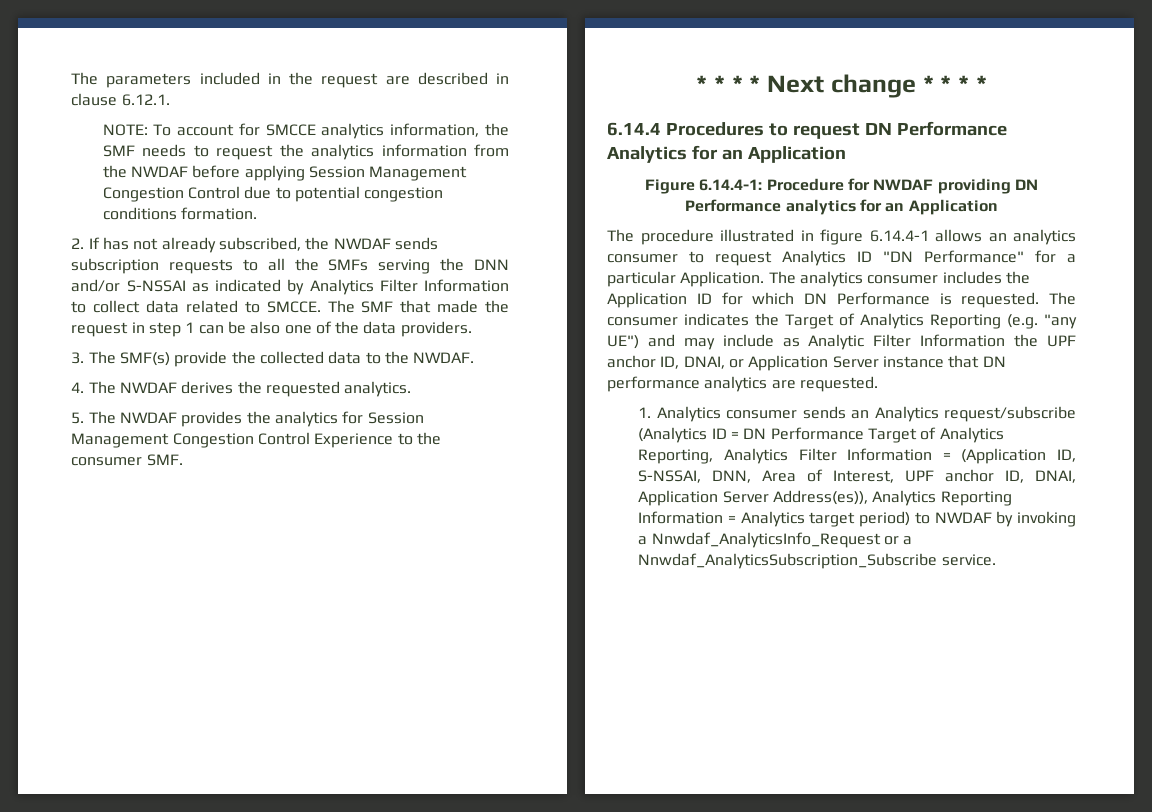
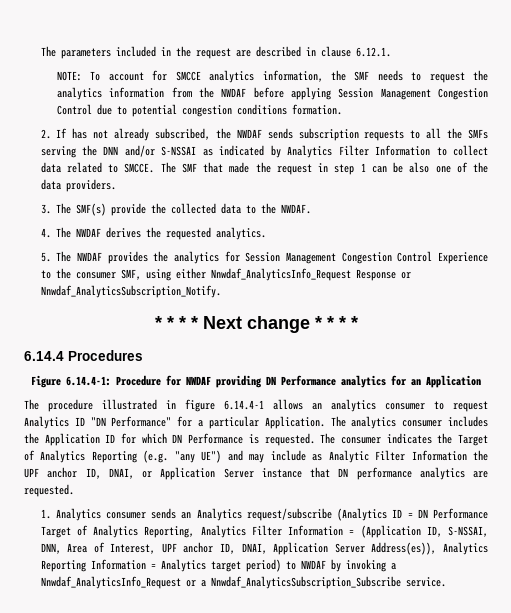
[146,454,183,466] SMF. -> [120,268,411,281] [40,285,221,298] SMF, using either Nnwdaf_AnalyticsInfo_Request Response or Nnwdaf_AnalyticsSubscription_Notify.
[768,121,1007,139] [607,145,846,163] to request DN Performance Analytics for an Application -> (143, 355) none

